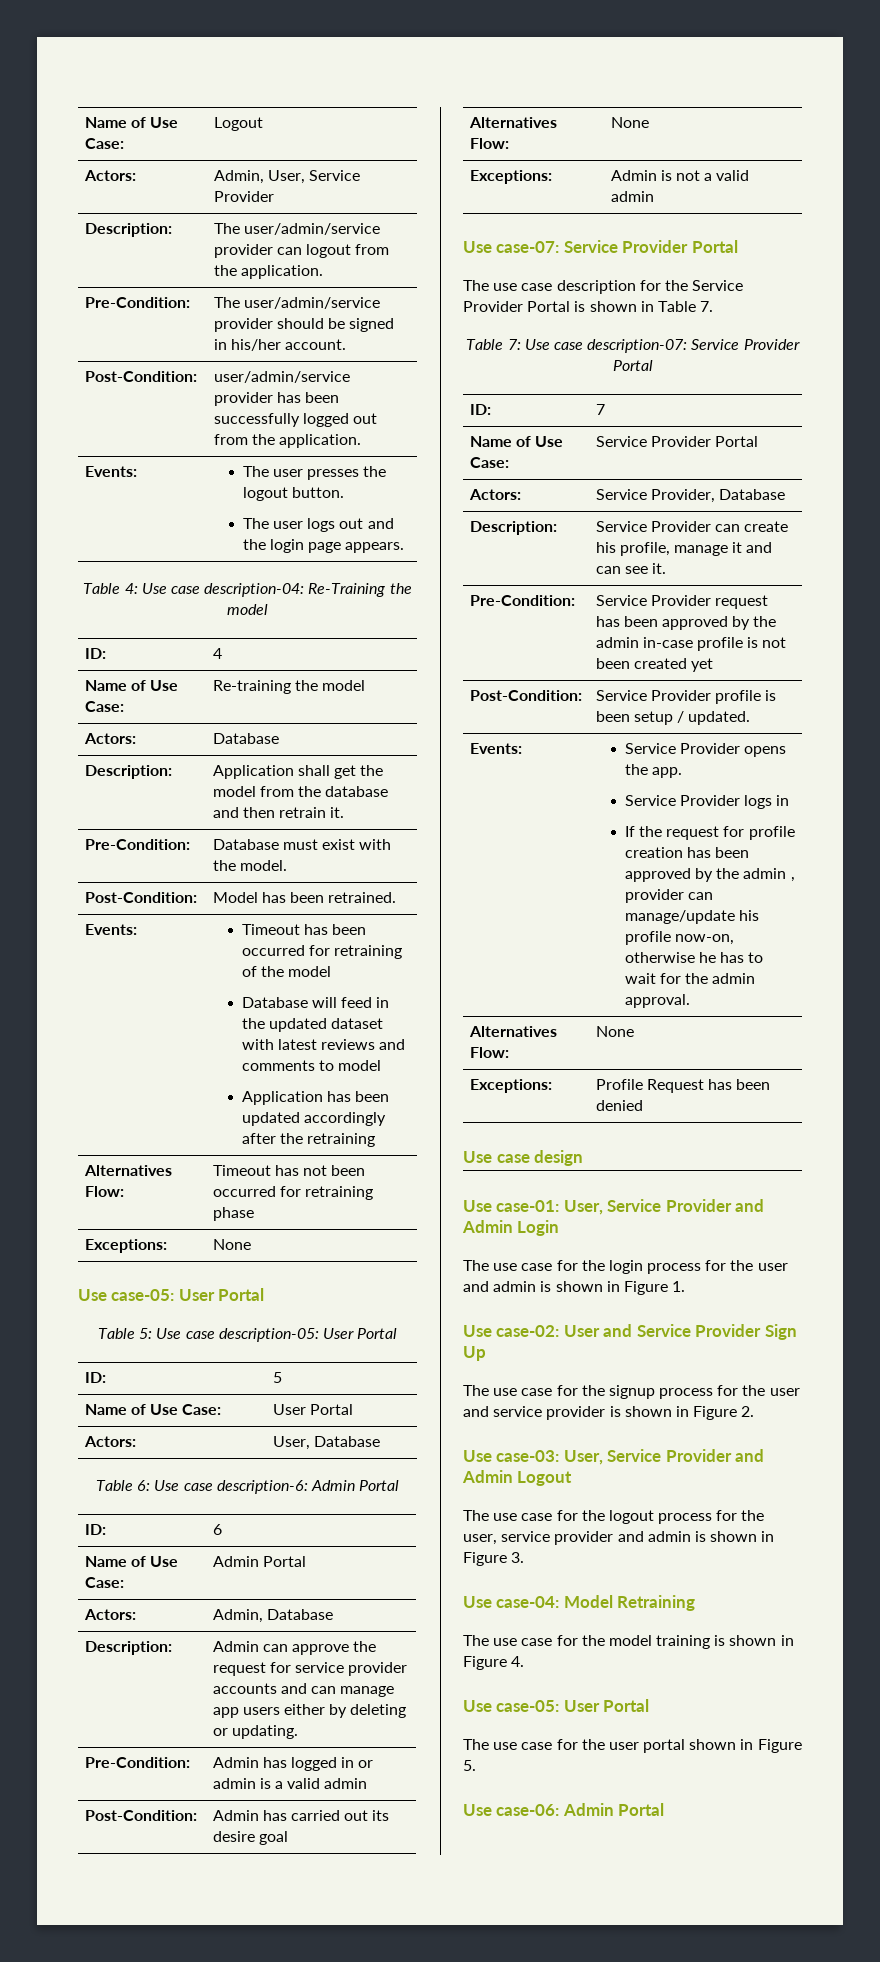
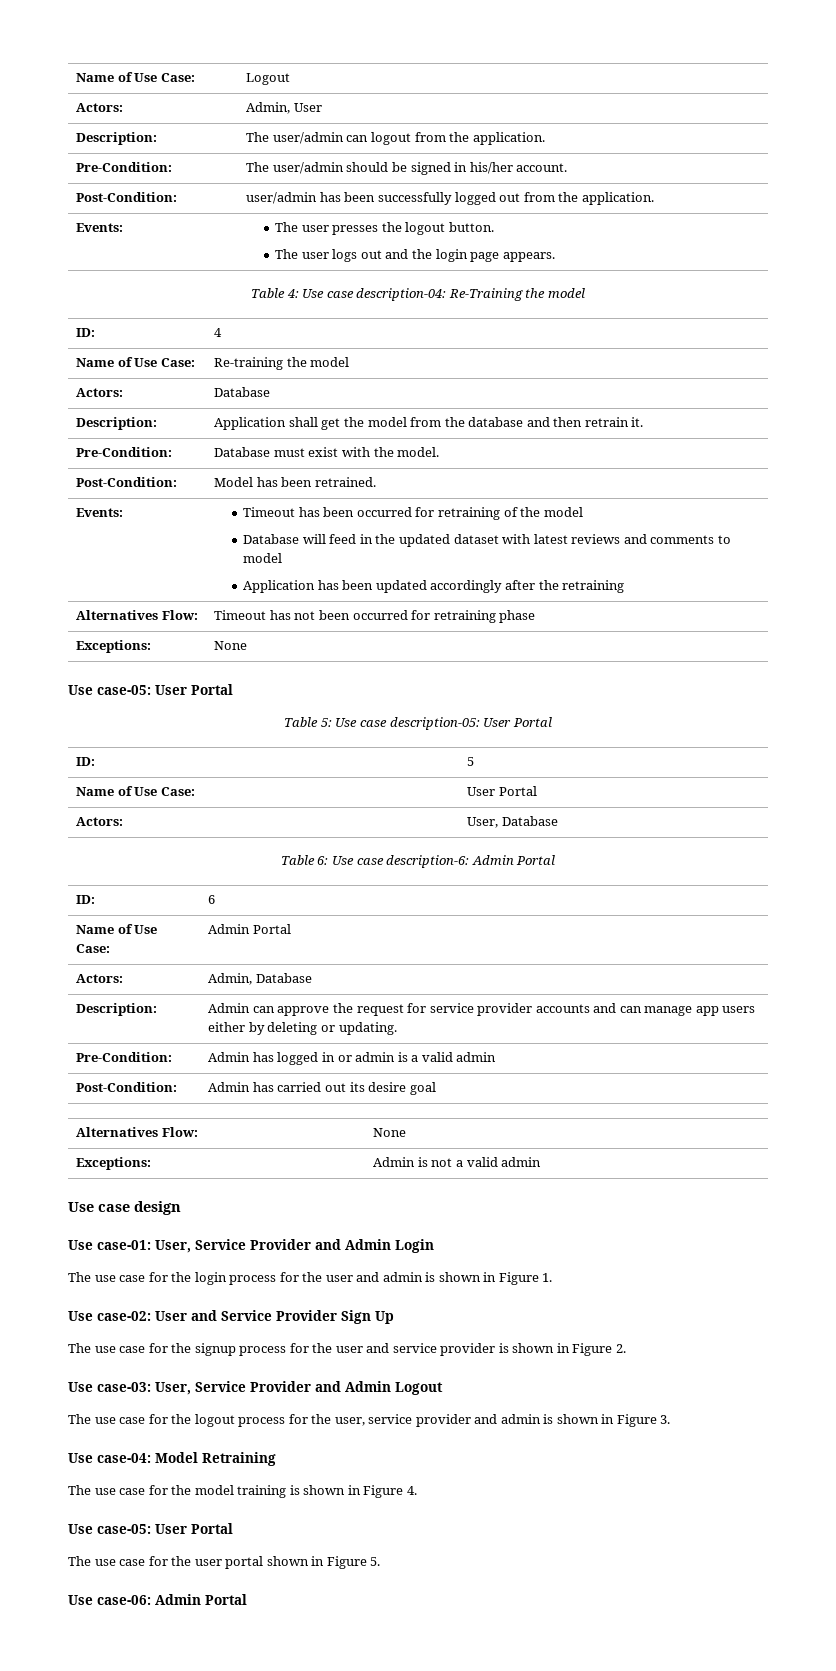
[267,170,360,184] [213,191,274,202] User, Service Provider -> [293,103,322,112] User
[243,223,380,235] [213,244,273,258] user/admin/service provider -> [272,132,344,144] user/admin
[243,297,380,309] [213,318,273,332] user/admin/service provider -> [272,162,344,174] user/admin
[213,371,350,383] [213,392,273,406] user/admin/service provider -> [246,192,318,204] user/admin
[463,240,738,253] [463,280,744,294] [463,301,714,312] [466,339,800,353] [612,360,653,371] [469,404,491,415] [595,404,605,415] [469,436,563,447] [469,457,509,468] [595,436,758,447] [468,489,521,500] [595,489,785,503] [469,521,557,535] [595,521,789,532] [595,542,773,556] [595,563,666,574] [469,595,575,606] [595,595,768,609] [595,616,777,630] [595,637,787,651] [595,658,713,672] [469,690,582,701] [595,690,777,704] [595,711,751,725] [469,743,522,754] [624,743,787,757] [624,764,683,778] [624,795,790,809] [624,826,795,840] [624,847,750,858] [624,868,795,882] [624,889,714,903] [624,910,760,924] [624,931,735,945] [624,952,764,963] [624,973,756,984] [624,994,690,1008] [468,1026,557,1037] [469,1047,509,1058] [595,1026,634,1037] [469,1079,552,1093] [595,1079,771,1093] [595,1100,643,1111] // Use case-07: Service Provider Portal // The use case description for the Service Provider Portal is shown in Table 7. // Table 7: Use case description-07: Service Provider Portal // ID: | 7 // Name of Use Case: | Service Provider Portal // Actors: | Service Provider, Database // Description: | Service Provider can create his profile, manage it and can see it. // Pre-Condition: | Service Provider request has been approved by the admin in-case profile is not been created yet // Post-Condition: | Service Provider profile is been setup / updated. // Events: | Service Provider opens the app. // Service Provider logs in // If the request for profile creation has been approved by the admin , provider can manage/update his profile now-on, otherwise he has to wait for the admin approval. // Alternatives Flow: | None // Exceptions: | Profile Request has been denied -> (542, 1162) none

